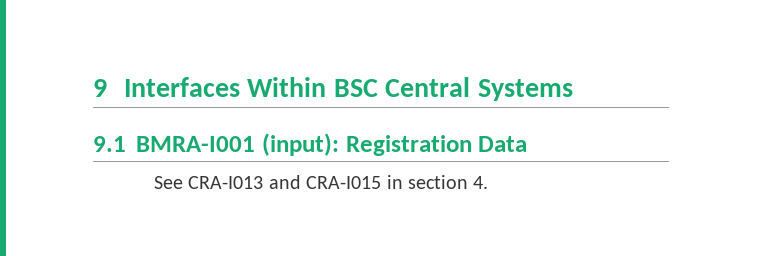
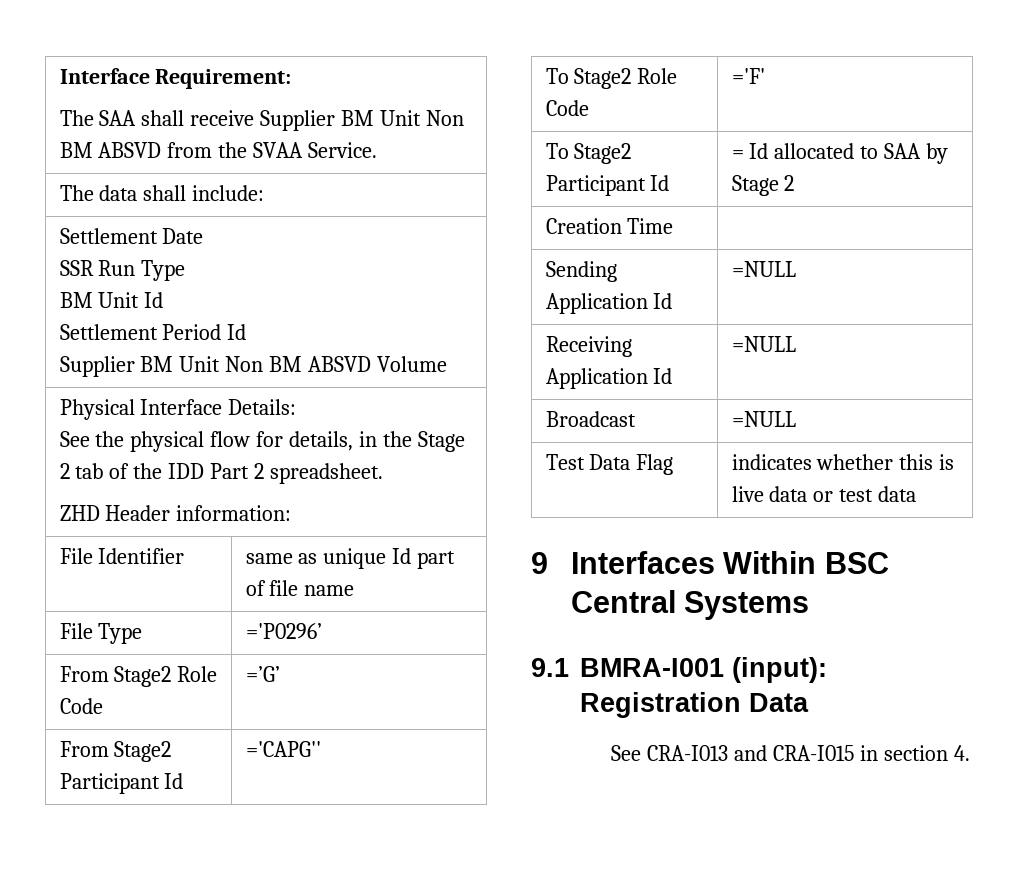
(93, 88) none -> [59,68,292,89] [59,110,465,131] [59,142,378,158] [59,185,265,201] [59,228,204,244] [59,260,186,281] [59,292,164,308] [59,324,247,340] [59,356,448,377] [59,399,297,420] [59,431,466,452] [59,463,384,484] [59,505,292,521] [59,548,185,564] [245,548,456,569] [245,580,355,596] [59,623,143,644] [245,623,322,639] [59,666,218,687] [59,698,103,714] [245,666,280,682] [59,741,172,762] [59,773,184,794] [245,741,321,757] [545,68,678,89] [545,100,589,116] [731,68,765,84] [545,143,632,164] [545,175,670,196] [731,143,949,164] [731,175,795,196] [545,218,674,234] [545,261,617,282] [545,293,673,314] [731,261,796,277] [545,336,632,357] [545,368,673,389] [731,336,796,352] [545,411,636,427] [731,411,796,427] [545,454,674,475] [731,454,955,470] [731,486,917,502] Interface Requirement: // The SAA shall receive Supplier BM Unit Non BM ABSVD from the SVAA Service. // The data shall include: // Settlement Date // SSR Run Type // BM Unit Id // Settlement Period Id // Supplier BM Unit Non BM ABSVD Volume // Physical Interface Details: // See the physical flow for details, in the Stage 2 tab of the IDD Part 2 spreadsheet. // ZHD Header information: // File Identifier | same as unique Id part of file name // File Type | ='P0296’ // From Stage2 Role Code | =’G’ // From Stage2 Participant Id | ='CAPG'' // To Stage2 Role Code | ='F' // To Stage2 Participant Id | = Id allocated to SAA by Stage 2 // Creation Time | // Sending Application Id | =NULL // Receiving Application Id | =NULL // Broadcast | =NULL // Test Data Flag | indicates whether this is live data or test data //

